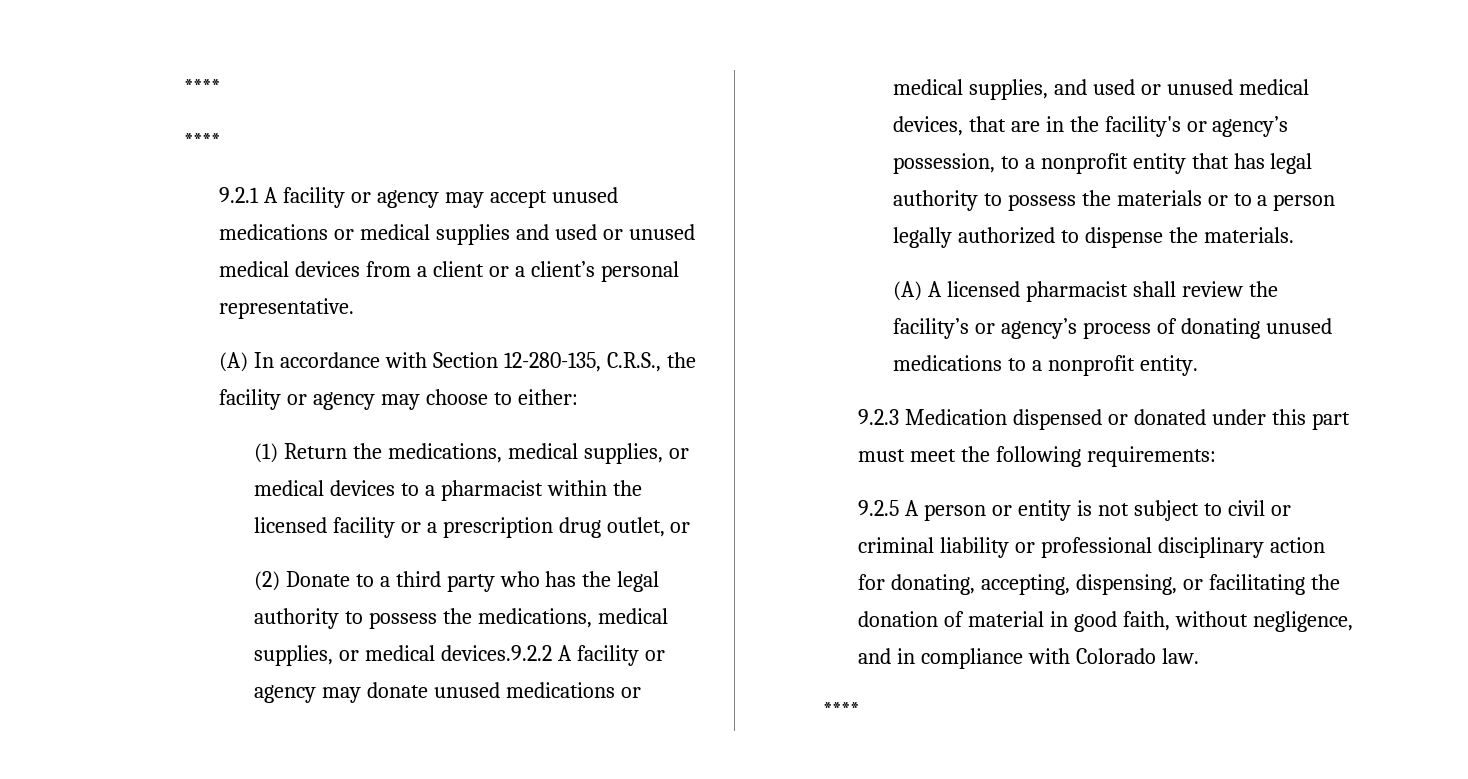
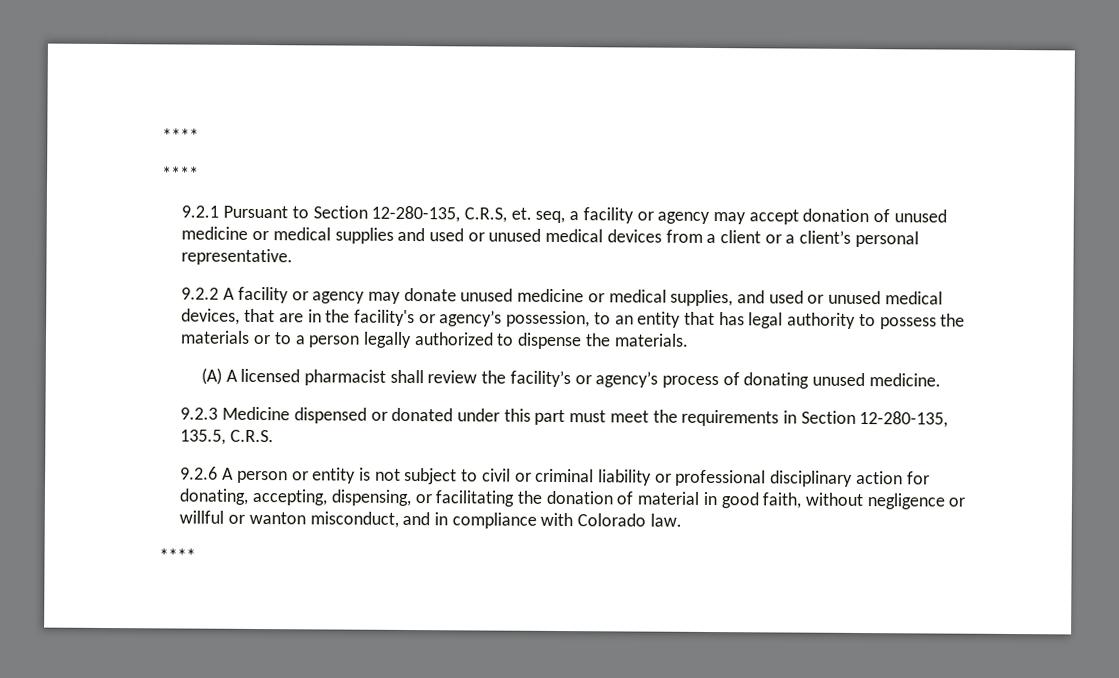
[264,187,279,203] A -> [223,205,580,224] Pursuant to Section 12-280-135, C.R.S, et. seq, a
[551,187,618,203] [219,224,329,240] unused medications -> [802,208,947,223] [181,226,249,240] donation of unused medicine
[219,352,696,372] [219,389,578,410] [253,443,689,464] [253,480,642,501] [253,517,691,538] [253,571,660,592] [253,608,668,629] [253,645,552,666] (A) In accordance with Section 12-280-135, C.R.S., the facility or agency may choose to either: // (1) Return the medications, medical supplies, or medical devices to a pharmacist within the licensed facility or a prescription drug outlet, or // (2) Donate to a third party who has the legal authority to possess the medications, medical supplies, or medical devices.9.2.2 -> [181,287,220,300] 9.2.2
[505,682,615,698] medications -> [517,288,585,303] medicine
[1024,153,1128,174] a nonprofit -> [614,315,634,325] an
[892,355,1198,376] medications to a nonprofit entity. -> [868,373,941,387] medicine.
[905,409,1008,425] Medication -> [222,406,291,421] Medicine
[995,446,1216,467] [858,500,900,516] following requirements: // 9.2.5 -> [681,409,949,428] [180,429,275,445] [180,466,219,480] requirements in Section 12-280-135, 135.5, C.R.S. // 9.2.6
[1252,611,1353,632] negligence, -> [866,493,966,510] [179,510,399,528] negligence or willful or wanton misconduct,

